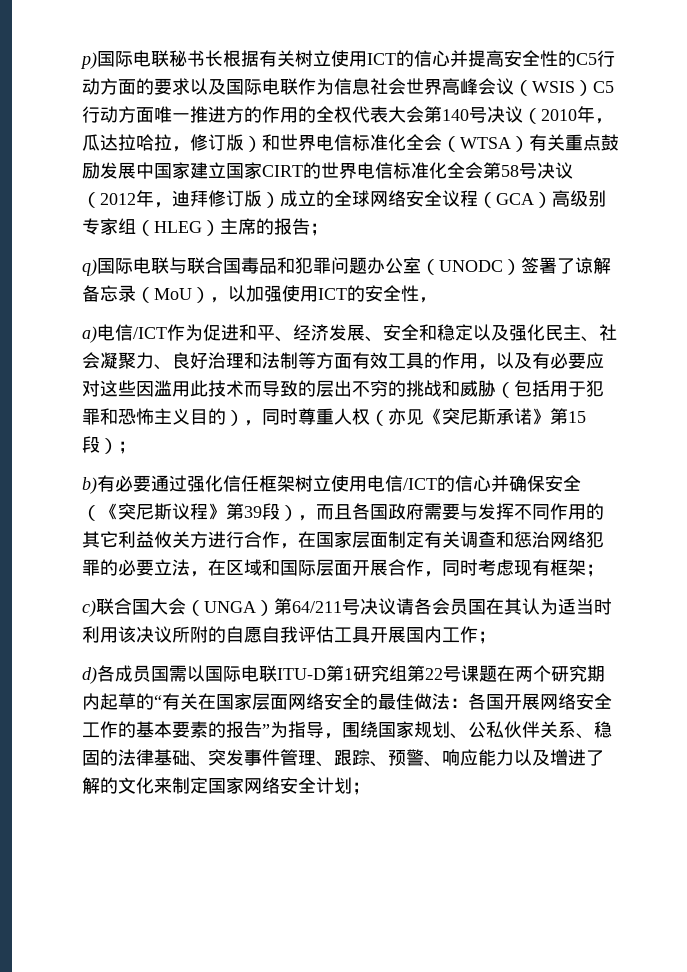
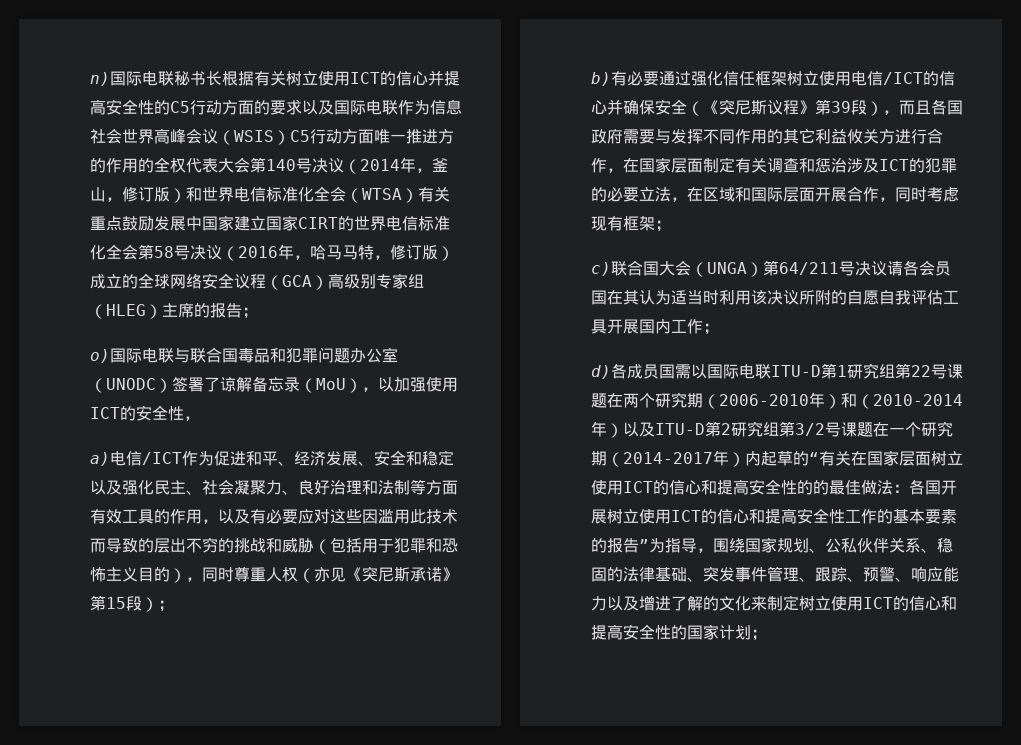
[80,52,97,69] p) -> [90,72,110,86] n)
[541,106,613,124] [82,134,172,151] 2010年，瓜达拉哈拉 -> [360,157,448,173] [90,187,106,202] 2014年，釜山
[100,190,208,208] 2012年，迪拜 -> [238,244,390,260] 2016年，哈马马特，
[82,259,97,276] q) -> [90,349,110,363] o)
[550,531,586,548] 网络 -> [847,158,925,173] 涉及ICT的
(605, 673) none -> [703,392,963,409] [591,421,953,438] [591,450,745,467] （2006-2010年）和（2010-2014年）以及ITU-D第2研究组第3/2号课题在一个研究期（2014-2017年）
[288,693,360,710] 网络安全 -> [931,451,963,466] [591,479,813,495] 树立使用ICT的信心和提高安全性的
[540,693,612,710] 网络安全 -> [607,508,845,524] 树立使用ICT的信心和提高安全性
[208,777,316,794] 国家网络安全 -> [799,596,957,611] [591,624,719,640] 树立使用ICT的信心和提高安全性的国家

